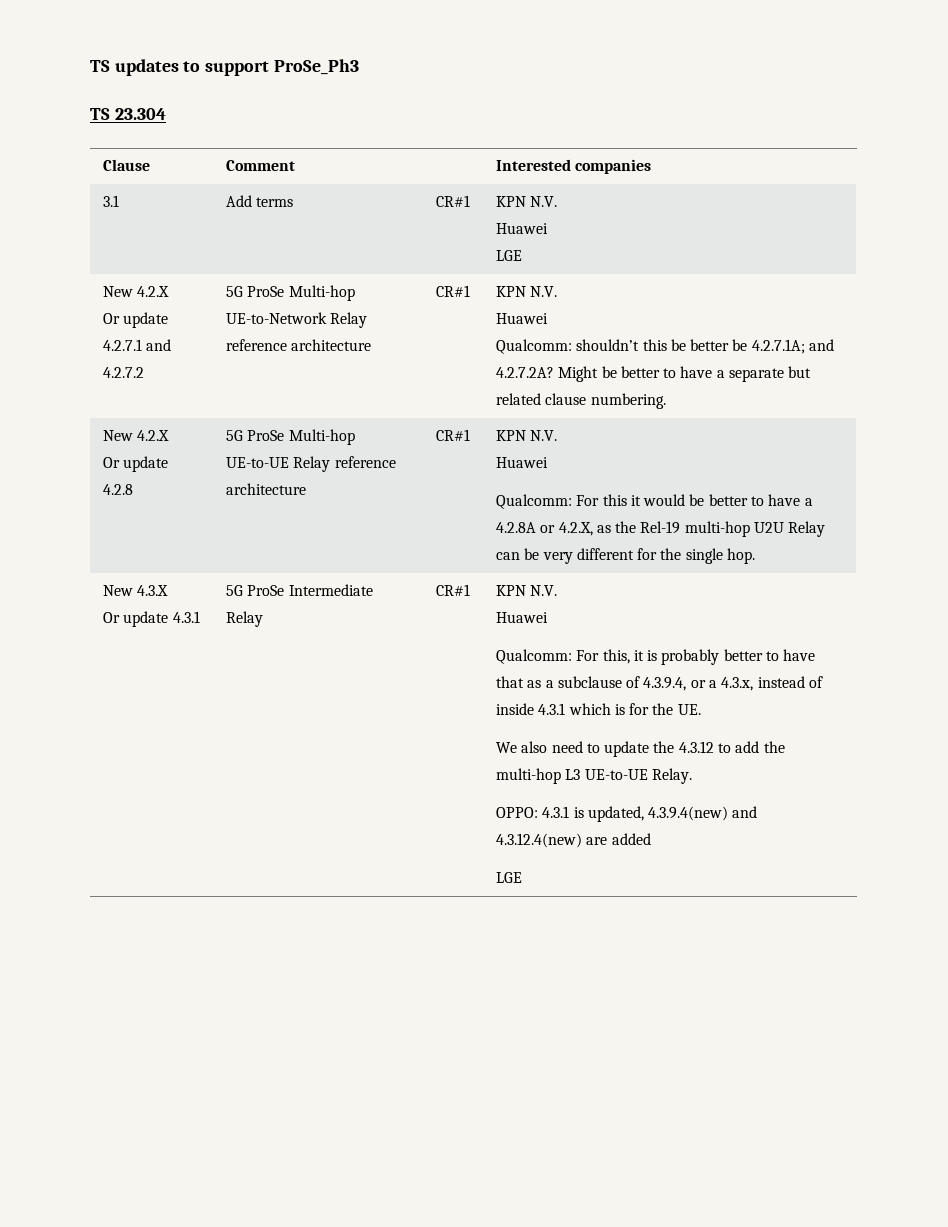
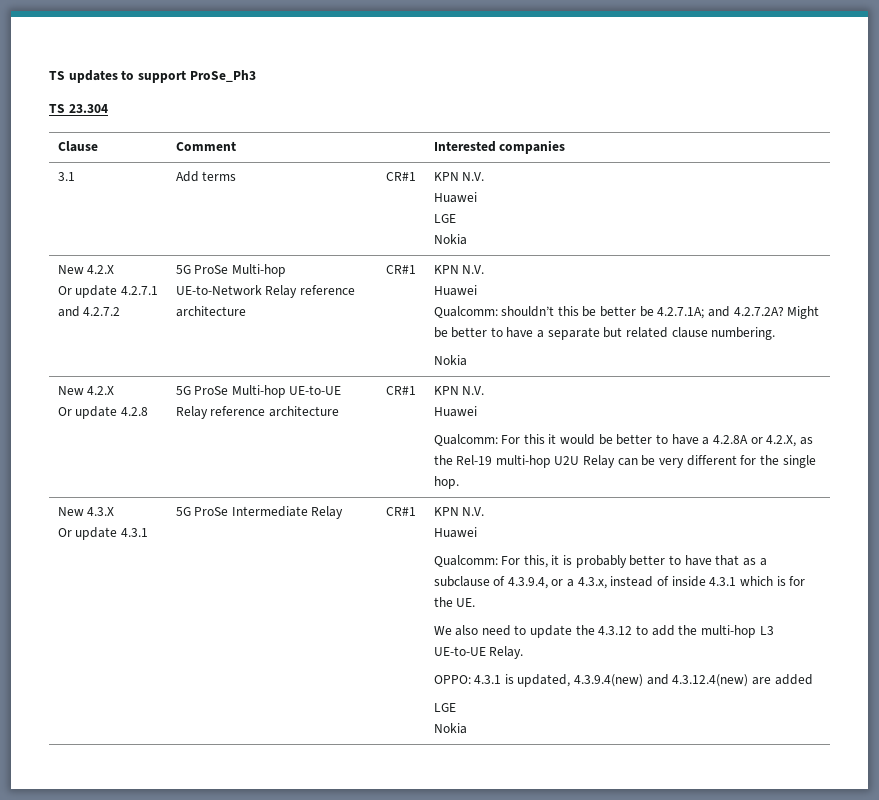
(522, 255) none -> [433,234,467,245] // Nokia
(666, 401) none -> [433,355,467,366] // Nokia
(522, 877) none -> [433,723,467,734] // Nokia

